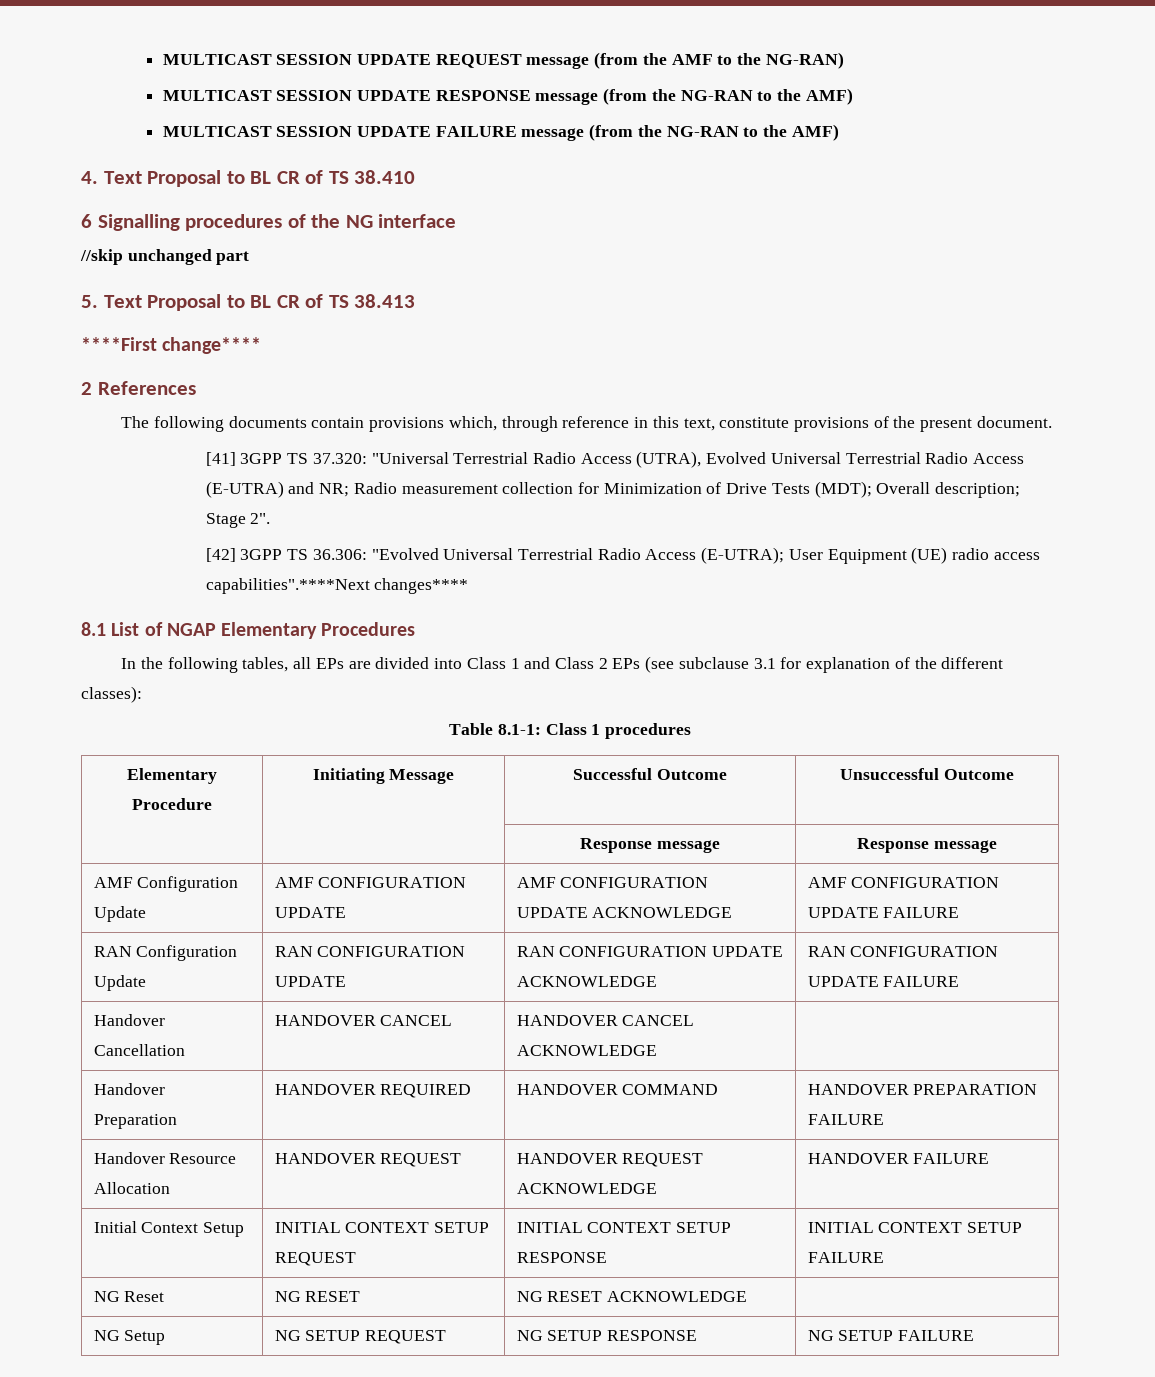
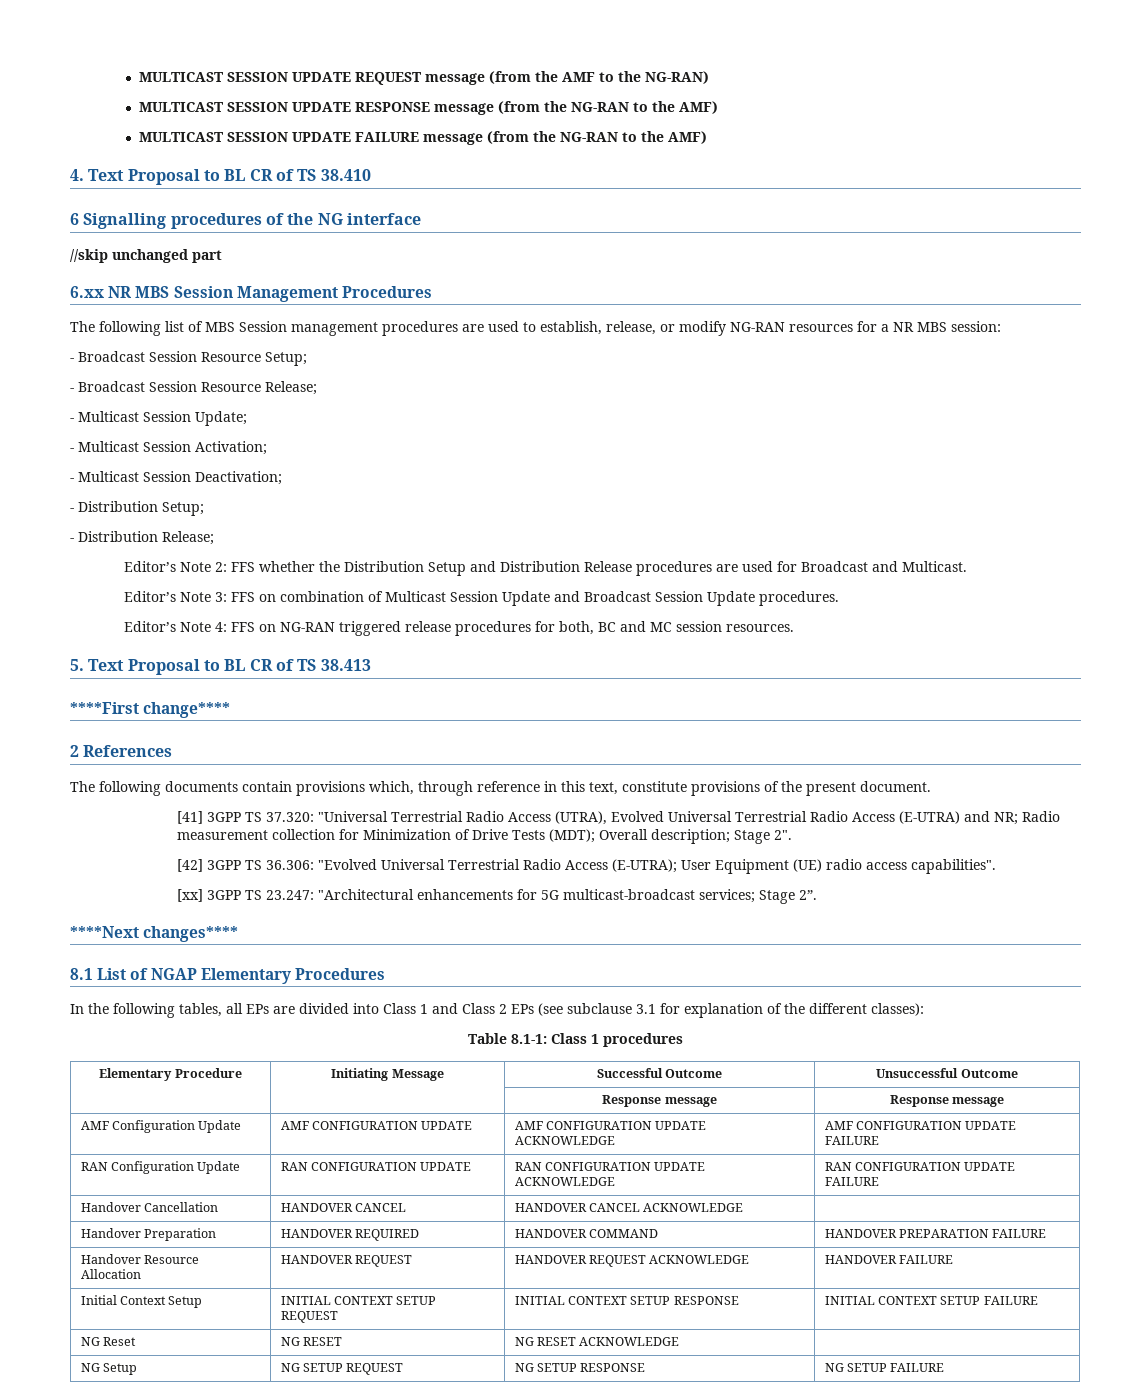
(250, 258) none -> [70,286,432,302] [70,321,1001,336] [70,351,307,366] [70,381,317,395] [70,411,247,426] [70,441,267,455] [70,471,282,485] [70,501,204,516] [70,531,214,545] [123,561,967,576] [123,591,839,606] [123,621,794,636] // 6.xx NR MBS Session Management Procedures // The following list of MBS Session management procedures are used to establish, release, or modify NG-RAN resources for a NR MBS session: // - Broadcast Session Resource Setup; // - Broadcast Session Resource Release; // - Multicast Session Update; // - Multicast Session Activation; // - Multicast Session Deactivation; // - Distribution Setup; // - Distribution Release; // Editor’s Note 2: FFS whether the Distribution Setup and Distribution Release procedures are used for Broadcast and Multicast. // Editor’s Note 3: FFS on combination of Multicast Session Update and Broadcast Session Update procedures. // Editor’s Note 4: FFS on NG-RAN triggered release procedures for both, BC and MC session resources.
[205,578,370,594] capabilities".****Next -> [911,859,997,874] [177,889,818,904] [70,926,139,938] capabilities". // [xx] 3GPP TS 23.247: "Architectural enhancements for 5G multicast-broadcast services; Stage 2”. // ****Next

